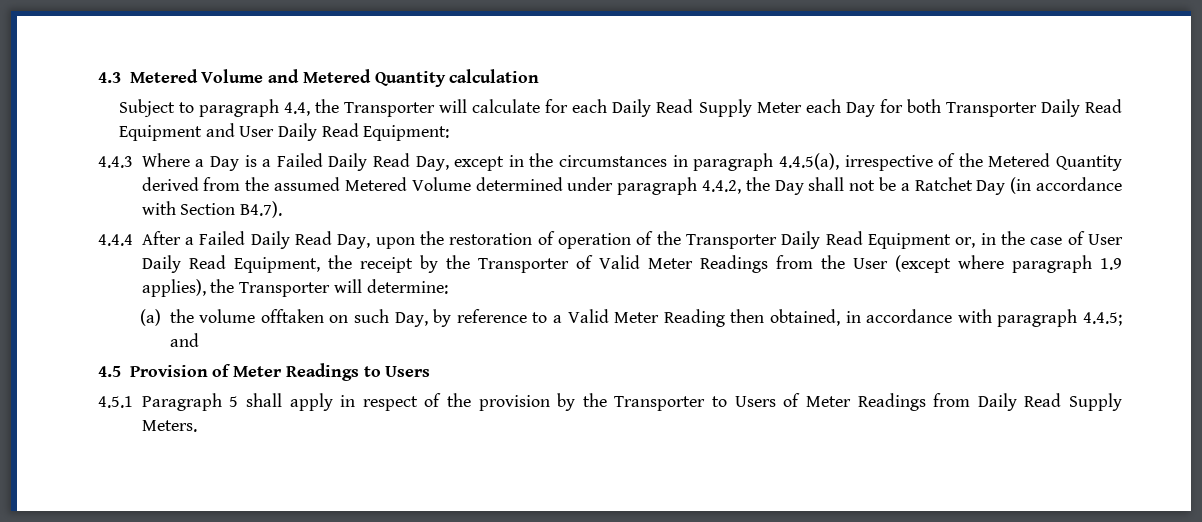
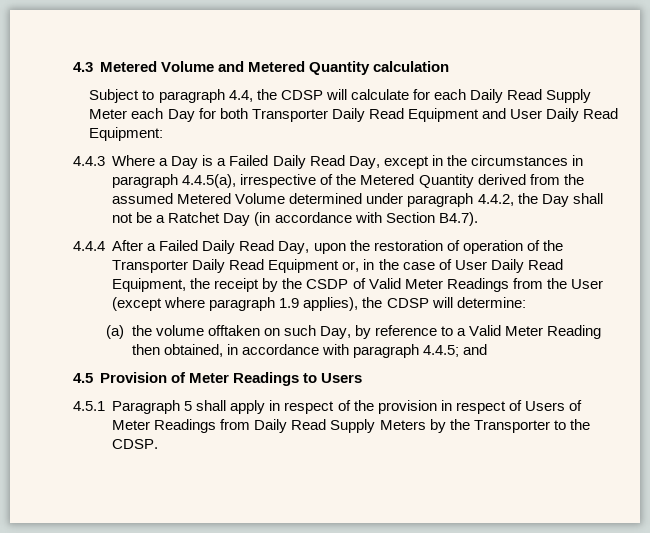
[344,102,436,117] Transporter -> [280,90,323,100] CDSP
[477,258,569,273] Transporter -> [306,279,349,289] CSDP
[239,282,331,297] Transporter -> [386,298,429,308] CDSP
[557,393,728,411] by the Transporter to -> [440,400,522,414] in respect of
[141,420,197,432] Meters. -> [379,419,590,433] [112,439,159,449] Meters by the Transporter to the CDSP.

